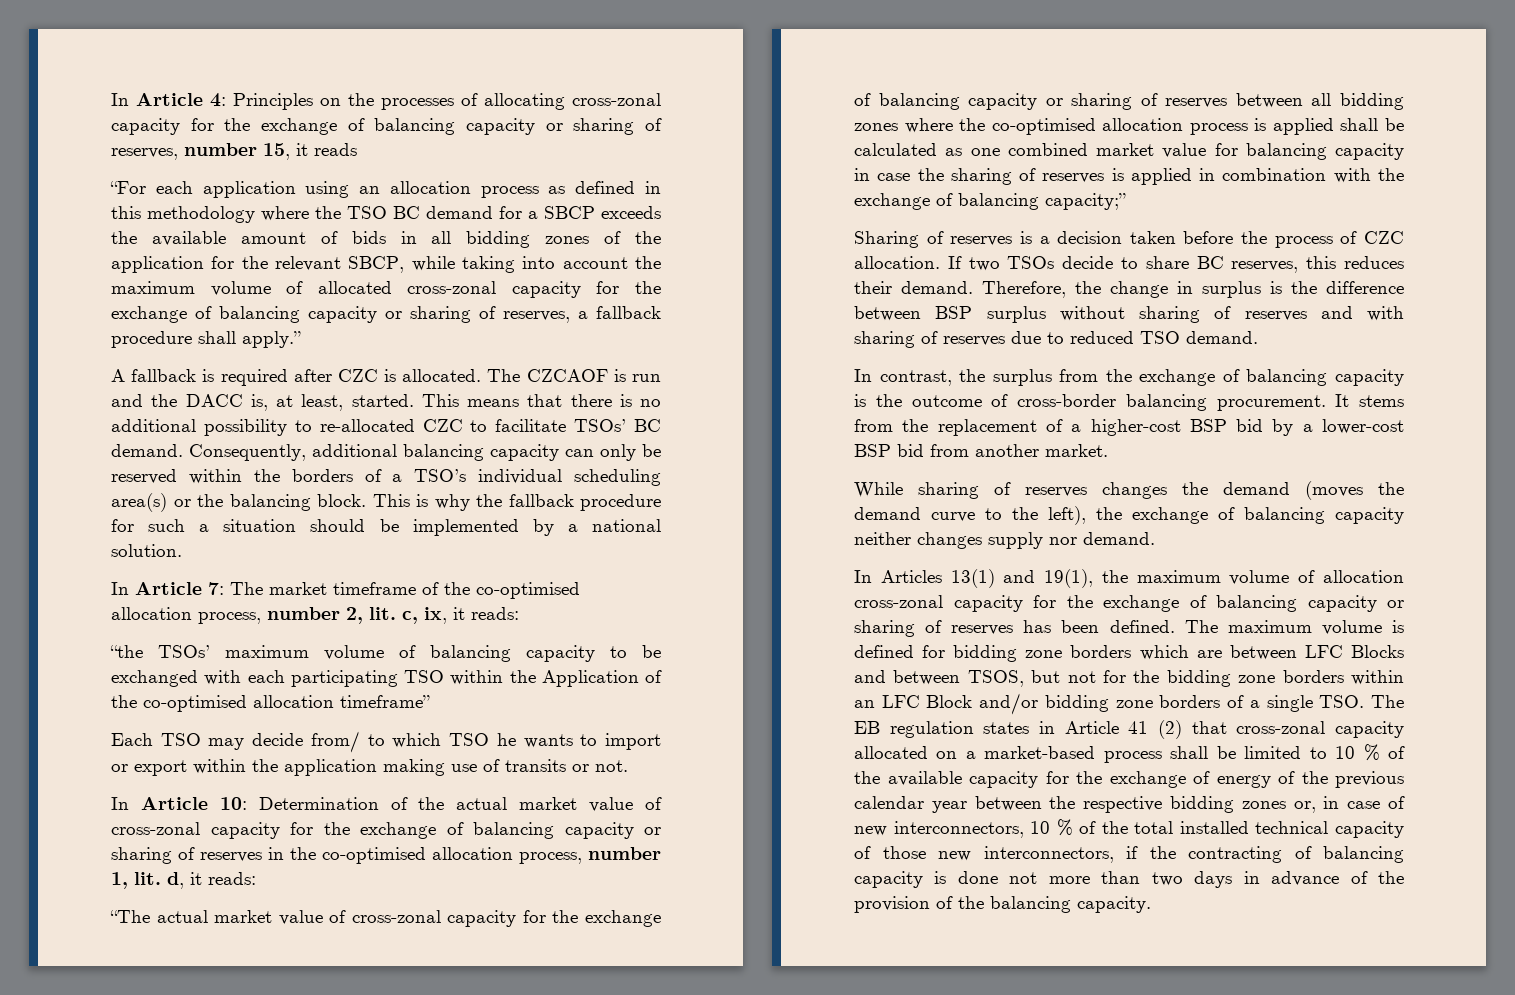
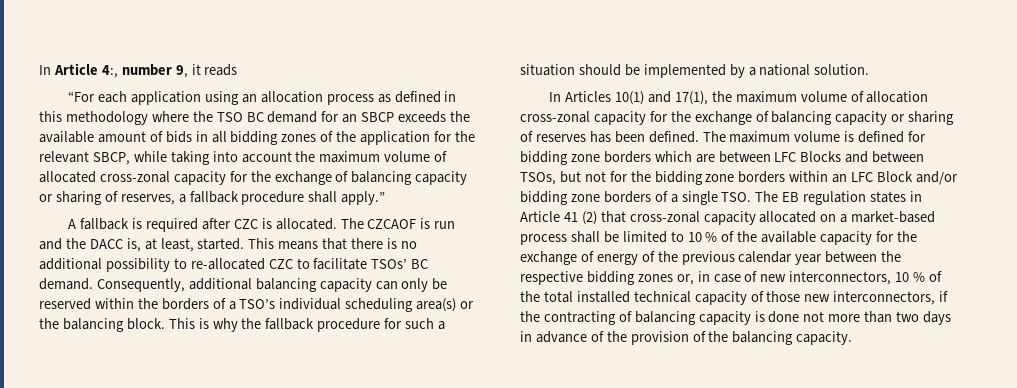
[111,93,661,110] [111,118,662,135] [111,143,290,160] In Article 4: Principles on the processes of allocating cross-zonal capacity for the exchange of balancing capacity or sharing of reserves, number 15, -> [39,63,188,78] In Article 4:, number 9,
[528,211,538,219] a -> [342,114,358,123] an
[135,582,580,599] [111,607,519,624] [110,645,661,662] [111,670,662,687] [111,695,430,712] [111,731,662,753] [111,759,628,776] [111,797,663,812] [111,822,661,839] [111,847,661,864] [111,872,256,889] [110,910,661,927] [854,93,1404,110] [854,118,1404,135] [854,143,1404,160] [854,168,1404,185] [854,193,1126,210] [854,231,1404,248] [854,256,1404,273] [854,281,1404,298] [854,306,1404,323] [854,331,1258,348] [854,369,1404,386] [854,394,1404,411] [854,419,1404,436] [854,444,1108,457] [854,481,1404,500] [854,506,1404,525] [854,532,1155,549] [854,569,1094,588] Article 7: The market timeframe of the co-optimised allocation process, number 2, lit. c, ix, it reads: // “the TSOs’ maximum volume of balancing capacity to be exchanged with each participating TSO within the Application of the co-optimised allocation timeframe” // Each TSO may decide from/ to which TSO he wants to import or export within the application making use of transits or not. // In Article 10: Determination of the actual market value of cross-zonal capacity for the exchange of balancing capacity or sharing of reserves in the co-optimised allocation process, number 1, lit. d, it reads: // “The actual market value of cross-zonal capacity for the exchange of balancing capacity or sharing of reserves between all bidding zones where the co-optimised allocation process is applied shall be calculated as one combined market value for balancing capacity in case the sharing of reserves is applied in combination with the exchange of balancing capacity;” // Sharing of reserves is a decision taken before the process of CZC allocation. If two TSOs decide to share BC reserves, this reduces their demand. Therefore, the change in surplus is the difference between BSP surplus without sharing of reserves and with sharing of reserves due to reduced TSO demand. // In contrast, the surplus from the exchange of balancing capacity is the outcome of cross-border balancing procurement. It stems from the replacement of a higher-cost BSP bid by a lower-cost BSP bid from another market. // While sharing of reserves changes the demand (moves the demand curve to the left), the exchange of balancing capacity neither changes supply nor demand. // In Articles 13(1) and 19(1), -> [565,91,708,105] Articles 10(1) and 17(1),
[967,670,1024,687] TSOS, -> [520,172,556,185] TSOs,

